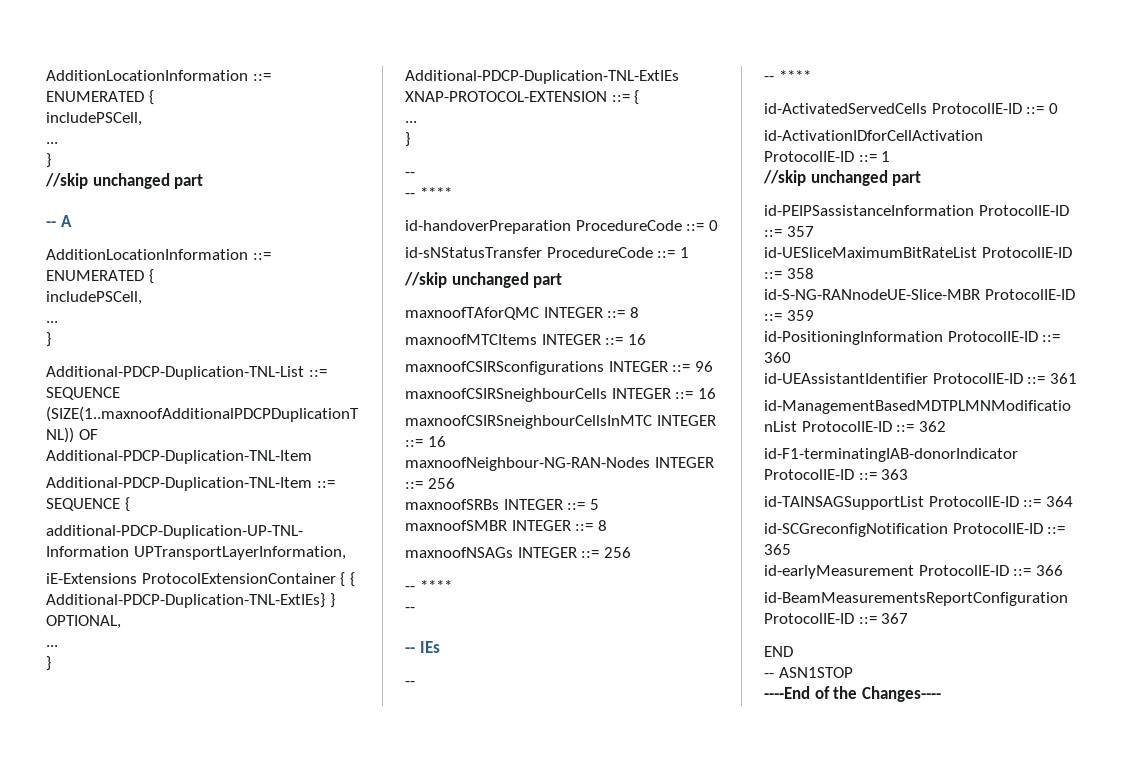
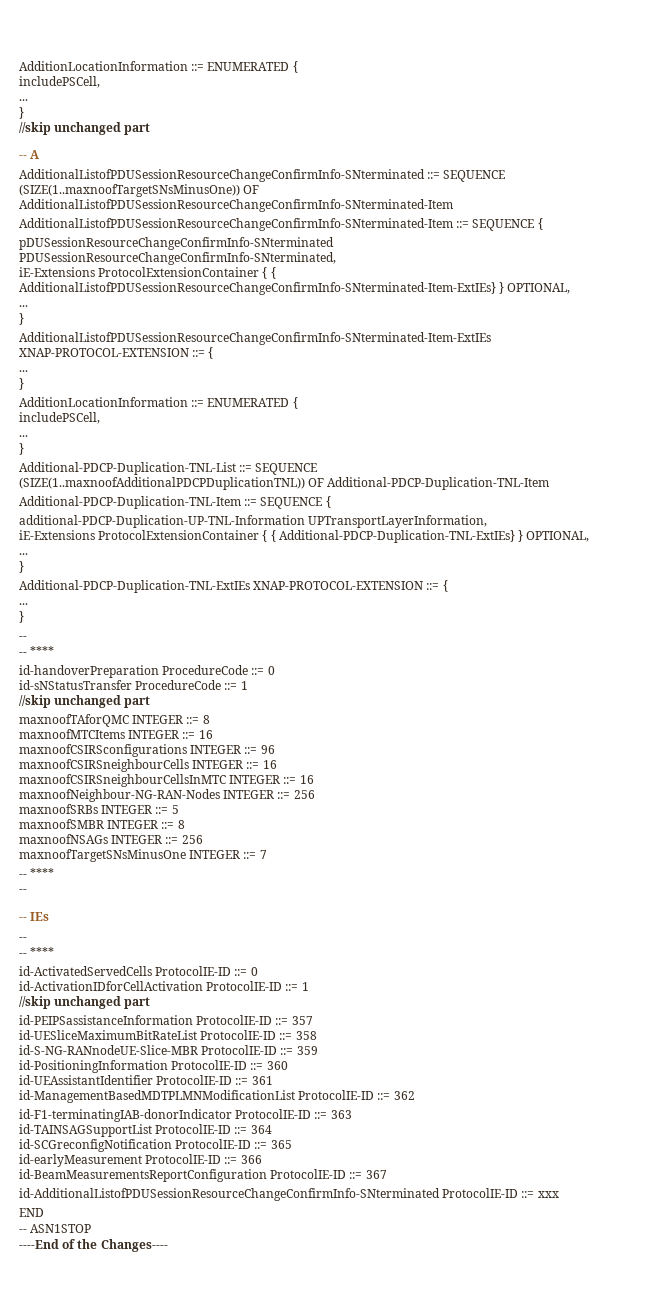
(72, 221) none -> [19,169,506,182] [19,184,260,197] [19,199,453,212] [19,218,543,231] [19,237,334,250] [19,252,336,265] [19,267,276,279] [19,282,571,295] [19,305,28,307] [19,313,24,325] [19,332,491,345] [19,347,214,359] [19,370,28,372] [19,378,24,390] // AdditionalListofPDUSessionResourceChangeConfirmInfo-SNterminated ::= SEQUENCE (SIZE(1..maxnoofTargetSNsMinusOne)) OF AdditionalListofPDUSessionResourceChangeConfirmInfo-SNterminated-Item // AdditionalListofPDUSessionResourceChangeConfirmInfo-SNterminated-Item ::= SEQUENCE { // pDUSessionResourceChangeConfirmInfo-SNterminated PDUSessionResourceChangeConfirmInfo-SNterminated, // iE-Extensions ProtocolExtensionContainer { { AdditionalListofPDUSessionResourceChangeConfirmInfo-SNterminated-Item-ExtIEs} } OPTIONAL, // ... // } // AdditionalListofPDUSessionResourceChangeConfirmInfo-SNterminated-Item-ExtIEs XNAP-PROTOCOL-EXTENSION ::= { // ... // }
(631, 552) none -> [19,849,267,862] // maxnoofTargetSNsMinusOne INTEGER ::= 7
(909, 618) none -> [19,1188,559,1201] // id-AdditionalListofPDUSessionResourceChangeConfirmInfo-SNterminated ProtocolIE-ID ::= xxx

